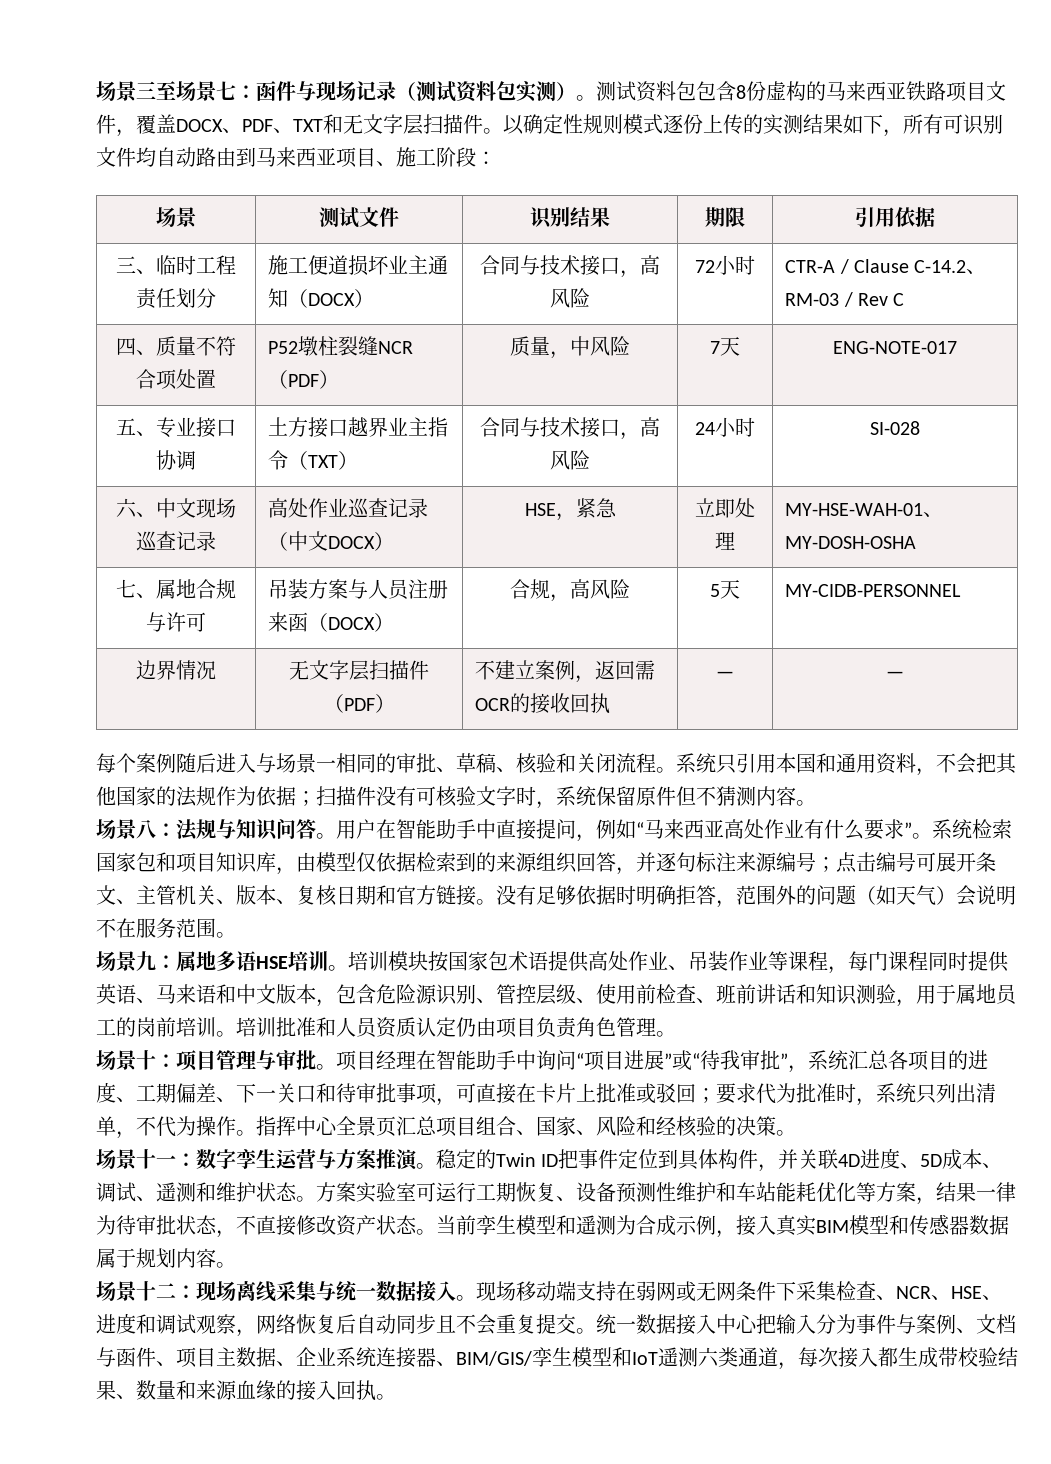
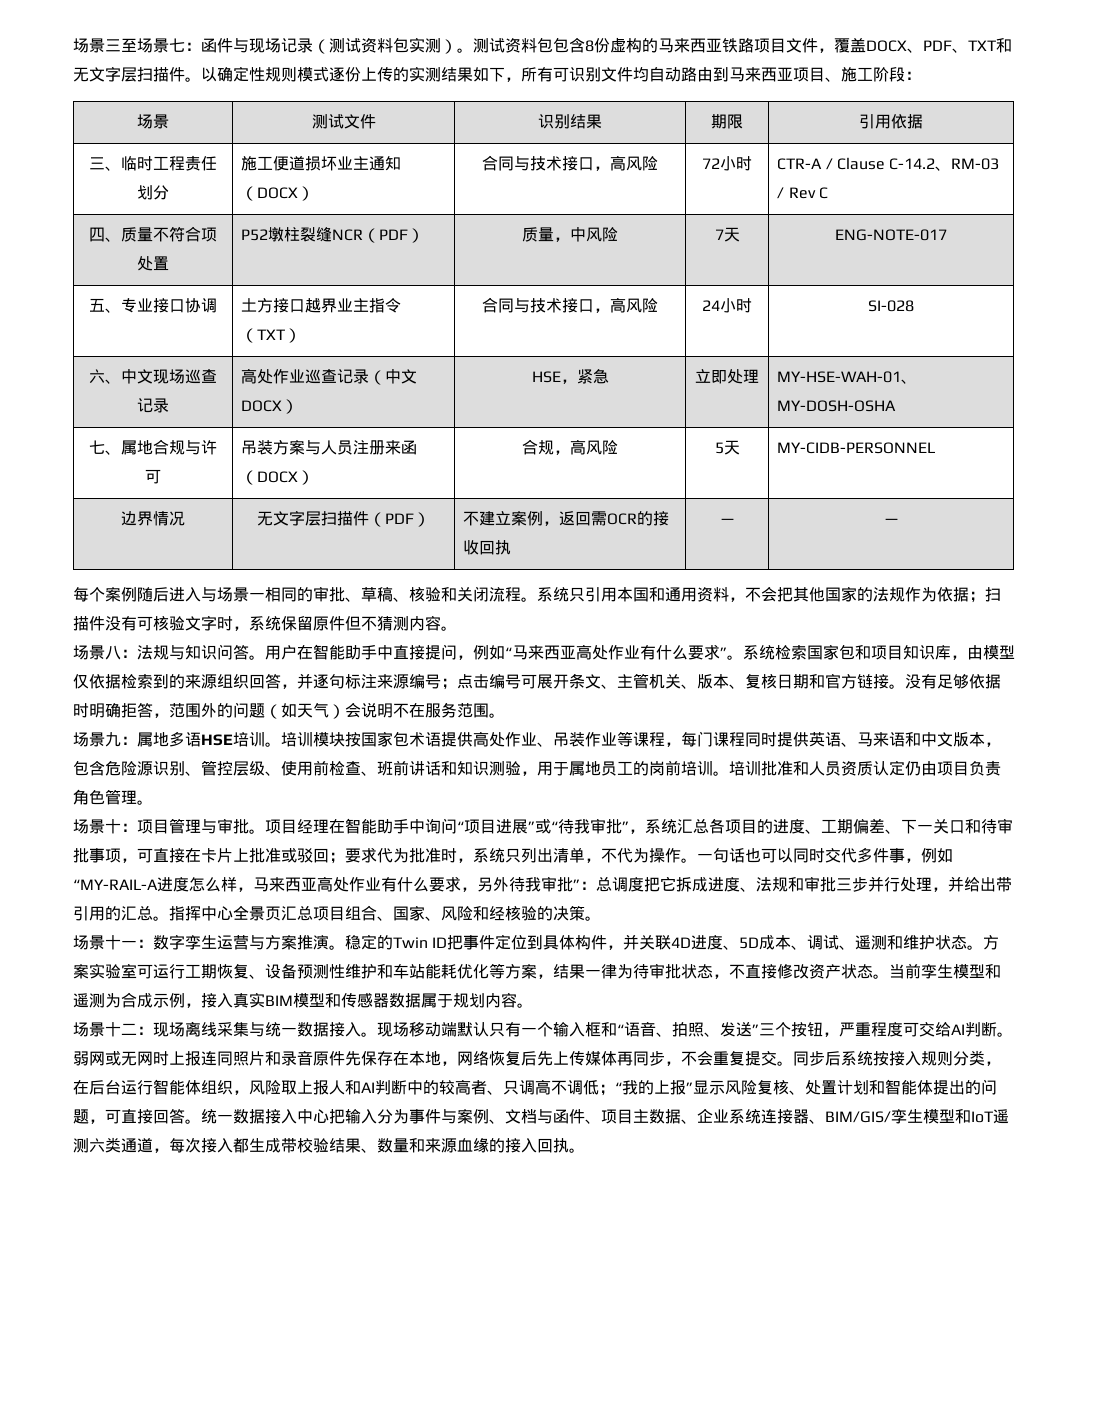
(256, 1133) none -> [697,847,953,863] [73,876,1012,892] [73,906,169,921] 一句话也可以同时交代多件事，例如“MY-RAIL-A进度怎么样，马来西亚高处作业有什么要求，另外待我审批”：总调度把它拆成进度、法规和审批三步并行处理，并给出带引用的汇总。
[576,1281,1002,1302] [96,1313,576,1337] 支持在弱网或无网条件下采集检查、NCR、HSE、进度和调试观察，网络恢复后自动同步且不会重复提交 -> [457,1021,1013,1037] [73,1050,1001,1066] [73,1079,997,1096] [73,1108,185,1124] 默认只有一个输入框和“语音、拍照、发送”三个按钮，严重程度可交给AI判断。弱网或无网时上报连同照片和录音原件先保存在本地，网络恢复后先上传媒体再同步，不会重复提交。同步后系统按接入规则分类，在后台运行智能体组织，风险取上报人和AI判断中的较高者、只调高不调低；“我的上报”显示风险复核、处置计划和智能体提出的问题，可直接回答

